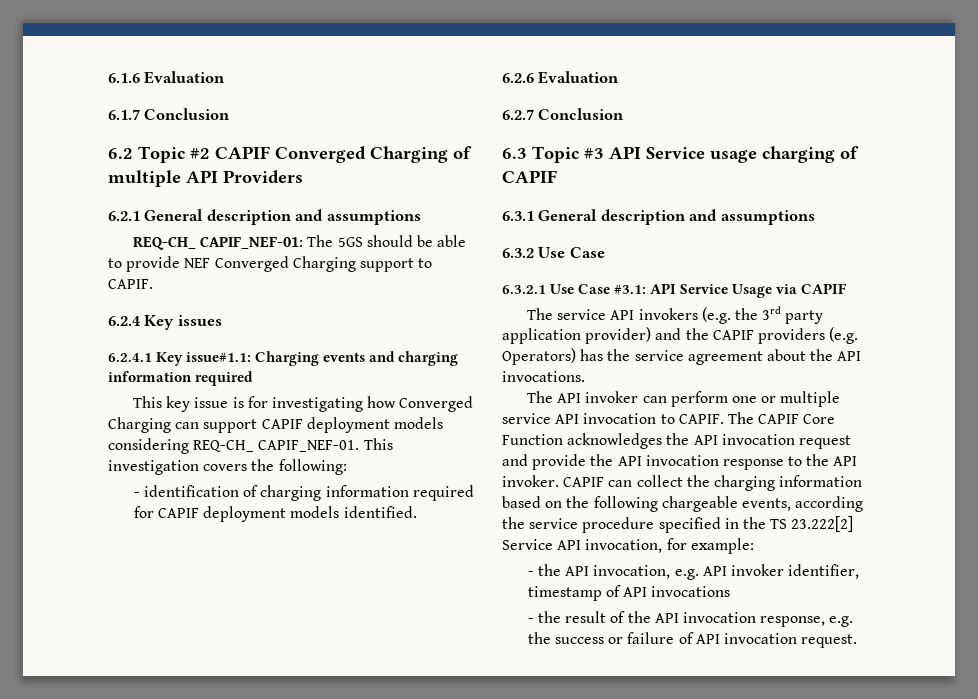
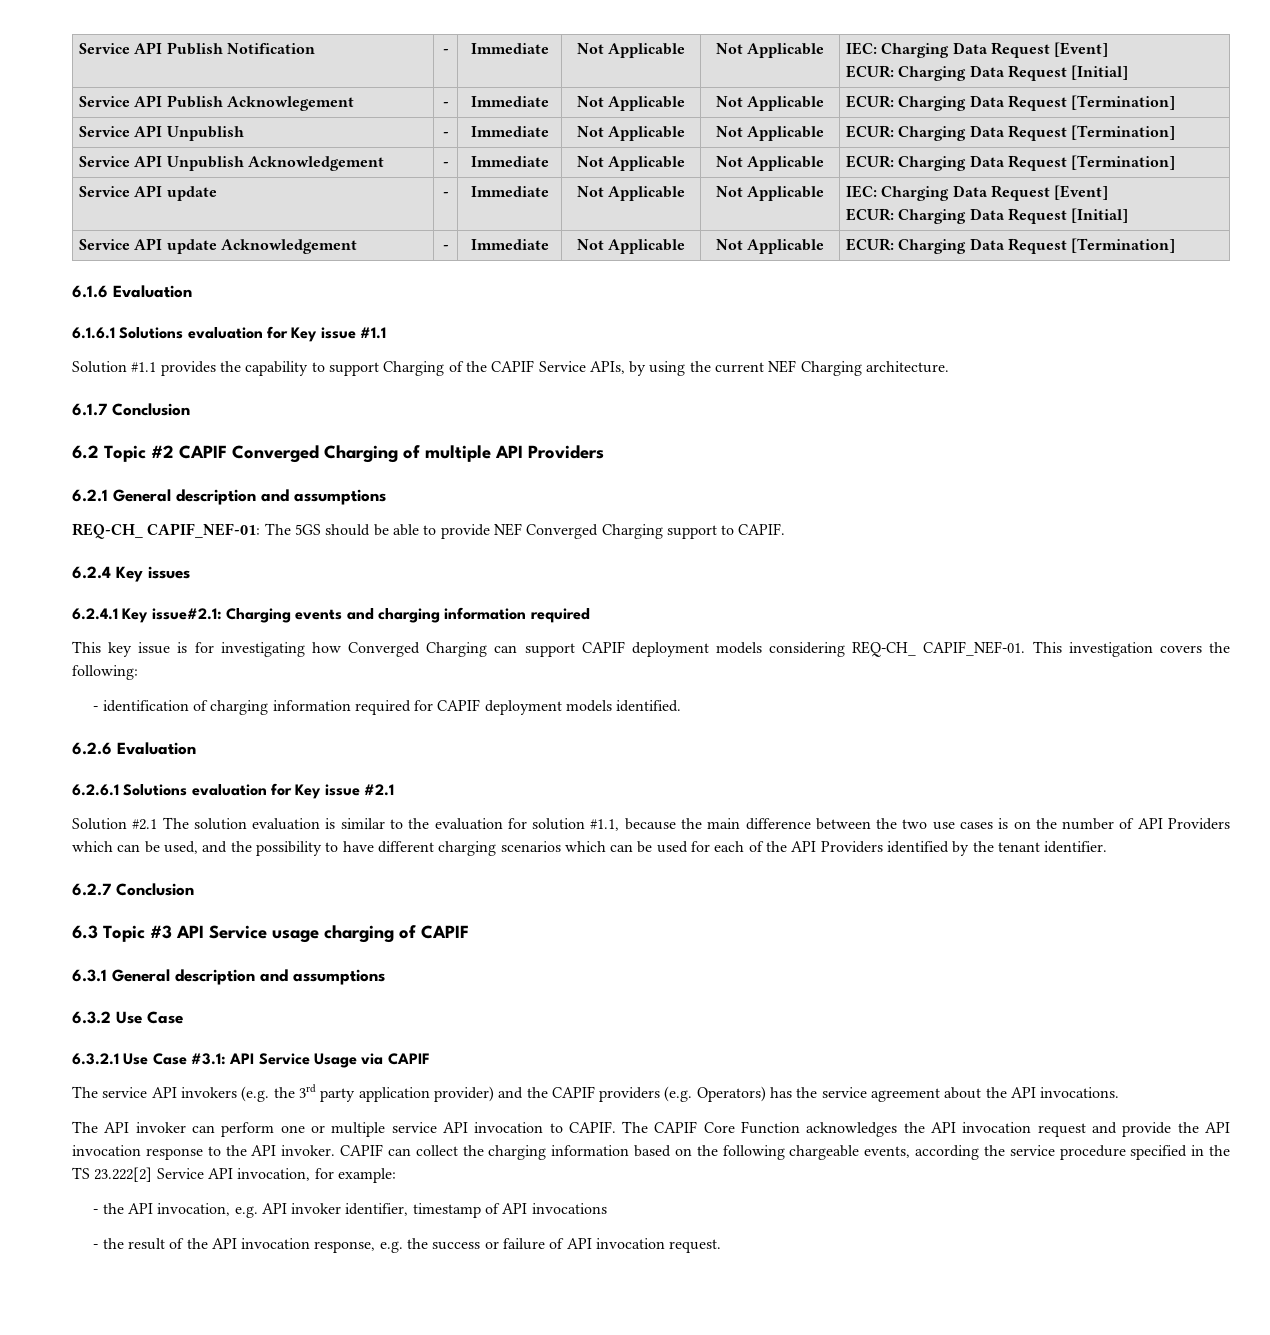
[108,71,226,84] 6.1.6 Evaluation -> [78,42,315,55] [442,49,449,54] [470,43,549,54] [576,43,686,58] [715,43,825,58] [845,42,1109,58] [845,65,1129,81] [78,95,354,111] [442,102,449,107] [470,96,549,107] [576,96,686,111] [715,96,825,111] [845,95,1176,111] [78,125,244,141] [442,132,449,137] [470,126,549,137] [576,126,686,141] [715,126,825,141] [845,125,1176,141] [78,155,384,171] [442,162,449,167] [470,156,549,167] [576,156,686,171] [715,156,825,171] [845,155,1176,171] [78,185,217,201] [442,192,449,197] [470,186,549,197] [576,186,686,201] [715,186,825,201] [845,185,1109,201] [845,208,1129,224] [78,238,357,254] [442,245,449,250] [470,239,549,250] [576,239,686,254] [715,239,825,254] [845,238,1176,254] [72,285,192,298] [72,326,386,342] [72,360,950,376] Service API Publish Notification | - | Immediate | Not Applicable | Not Applicable | IEC: Charging Data Request [Event] // ECUR: Charging Data Request [Initial] // Service API Publish Acknowlegement | - | Immediate | Not Applicable | Not Applicable | ECUR: Charging Data Request [Termination] // Service API Unpublish | - | Immediate | Not Applicable | Not Applicable | ECUR: Charging Data Request [Termination] // Service API Unpublish Acknowledgement | - | Immediate | Not Applicable | Not Applicable | ECUR: Charging Data Request [Termination] // Service API update | - | Immediate | Not Applicable | Not Applicable | IEC: Charging Data Request [Event] // ECUR: Charging Data Request [Initial] // Service API update Acknowledgement | - | Immediate | Not Applicable | Not Applicable | ECUR: Charging Data Request [Termination] // 6.1.6 Evaluation // 6.1.6.1 Solutions evaluation for Key issue #1.1 // Solution #1.1 provides the capability to support Charging of the CAPIF Service APIs, by using the current NEF Charging architecture.
[186,352,252,362] issue#1.1: -> [151,608,222,620] issue#2.1:
(620, 77) none -> [72,783,394,799] [72,817,1231,831] [72,841,1108,856] // 6.2.6.1 Solutions evaluation for Key issue #2.1 // Solution #2.1 The solution evaluation is similar to the evaluation for solution #1.1, because the main difference between the two use cases is on the number of API Providers which can be used, and the possibility to have different charging scenarios which can be used for each of the API Providers identified by the tenant identifier.

